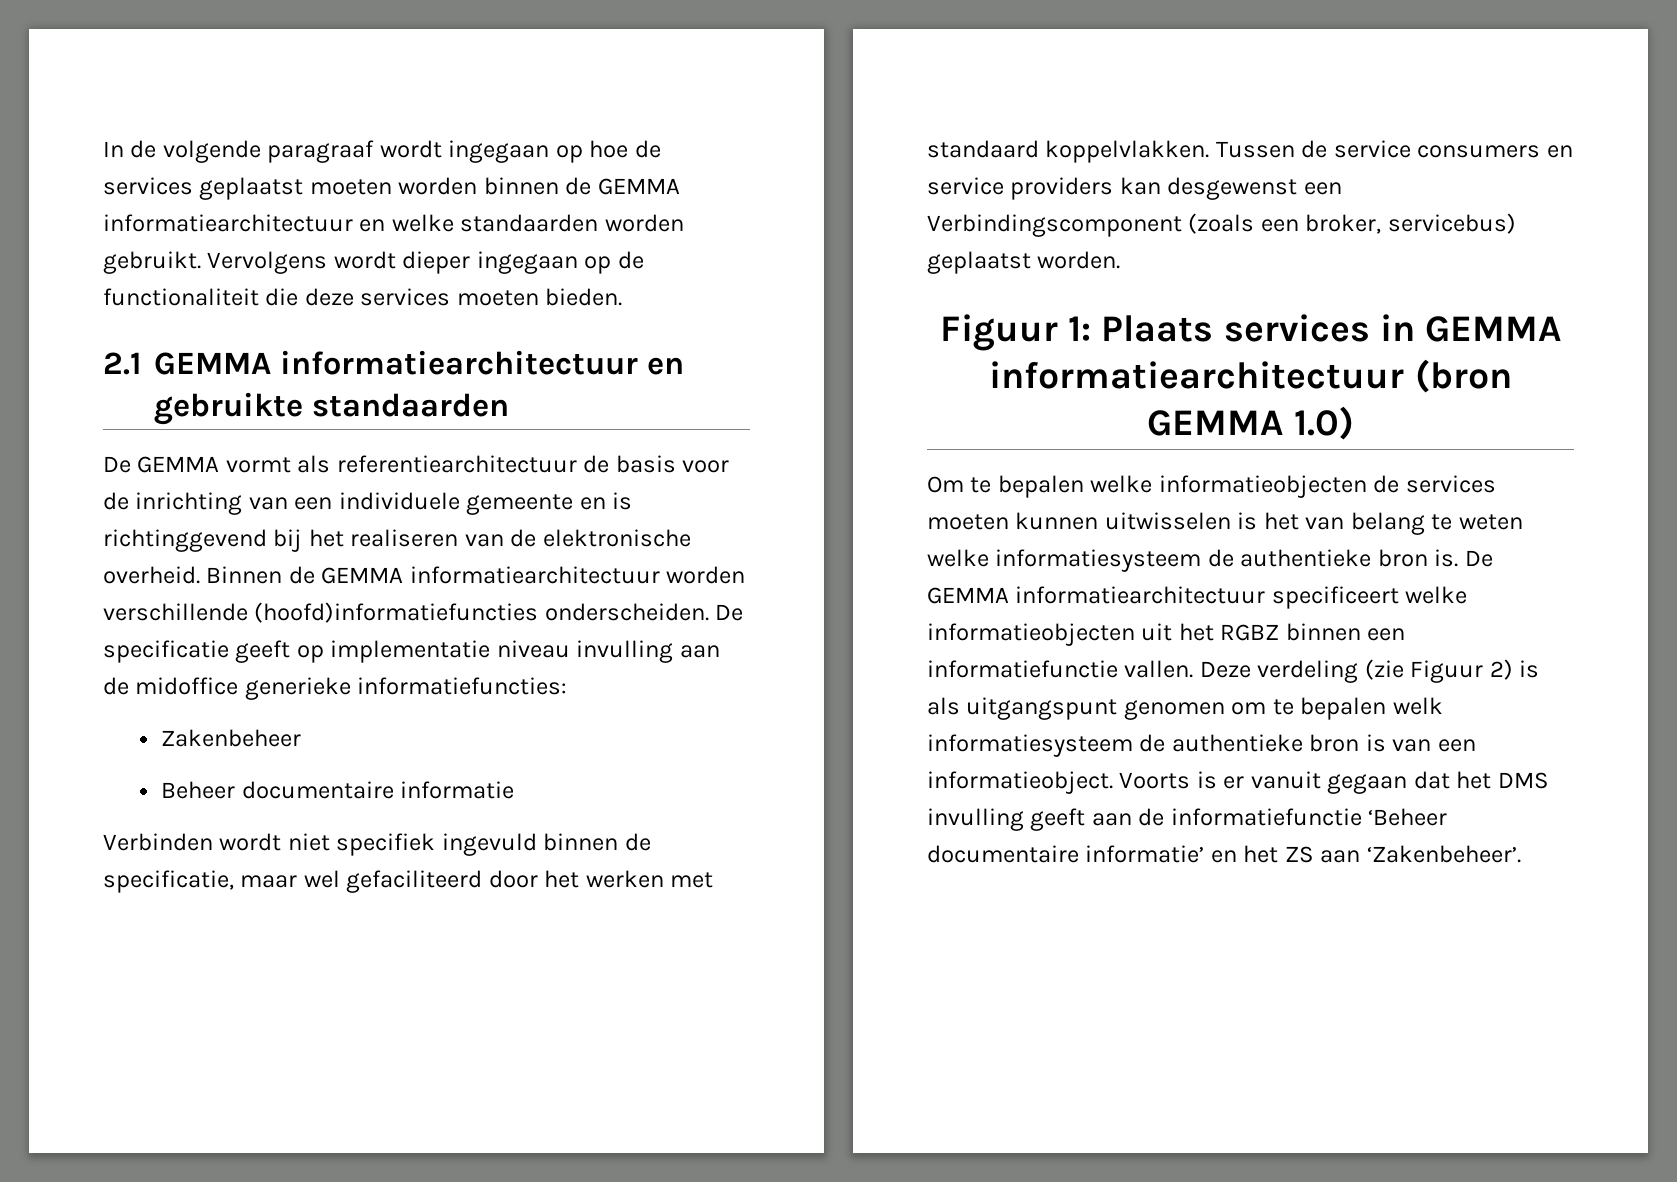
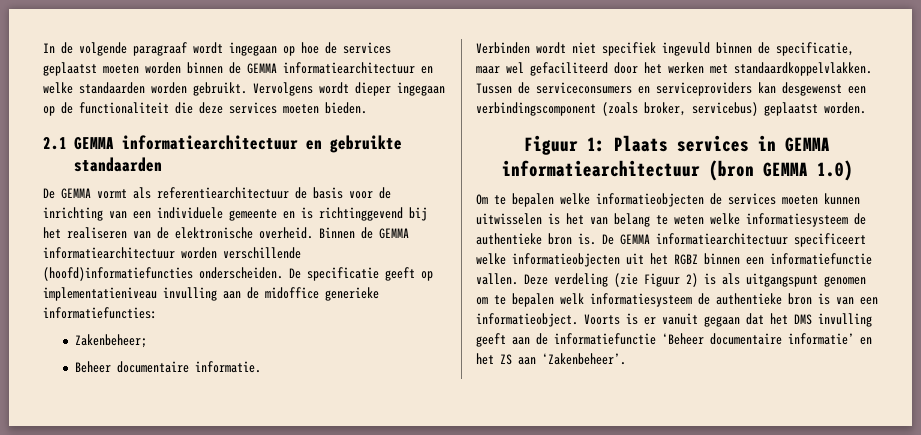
[330,640,570,663] implementatie niveau -> [43,287,157,301] implementatieniveau
[161,729,302,747] Zakenbeheer -> [75,334,148,348] Zakenbeheer;
[400,781,515,799] informatie -> [195,361,262,373] informatie.
[927,140,1573,163] [927,177,1342,200] [927,213,1299,237] standaard koppelvlakken. Tussen de service consumers en service providers kan desgewenst een Verbindingscomponent (zoals een -> [734,62,872,76] [476,82,866,96] [476,102,638,116] standaardkoppelvlakken. Tussen de serviceconsumers en serviceproviders kan desgewenst een verbindingscomponent (zoals

